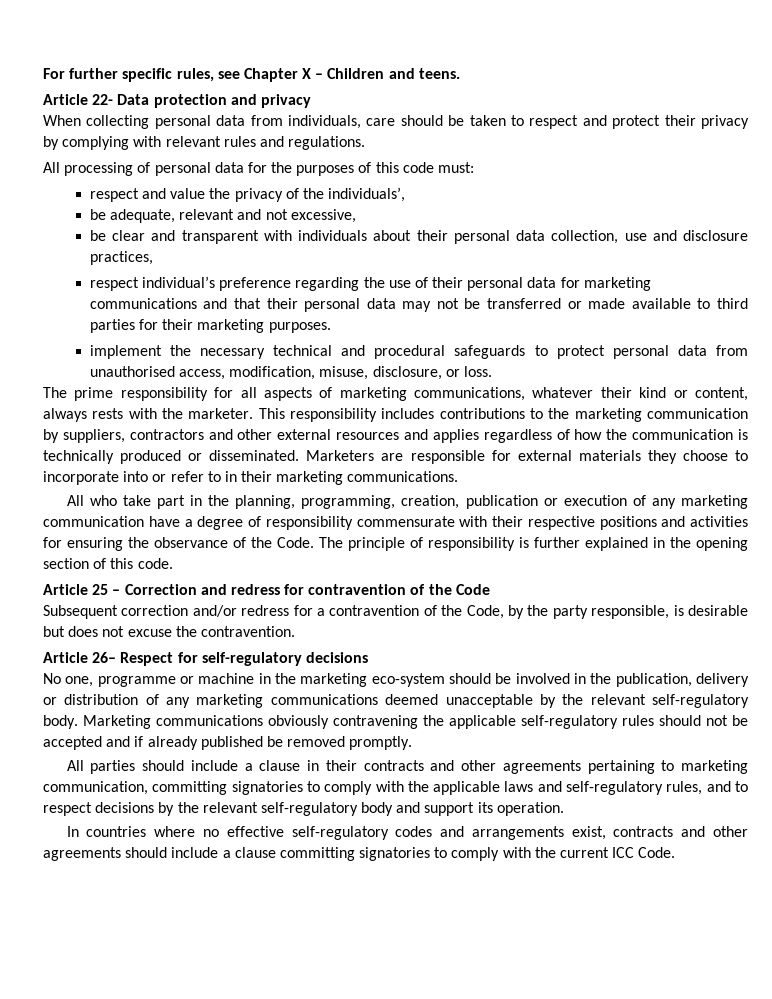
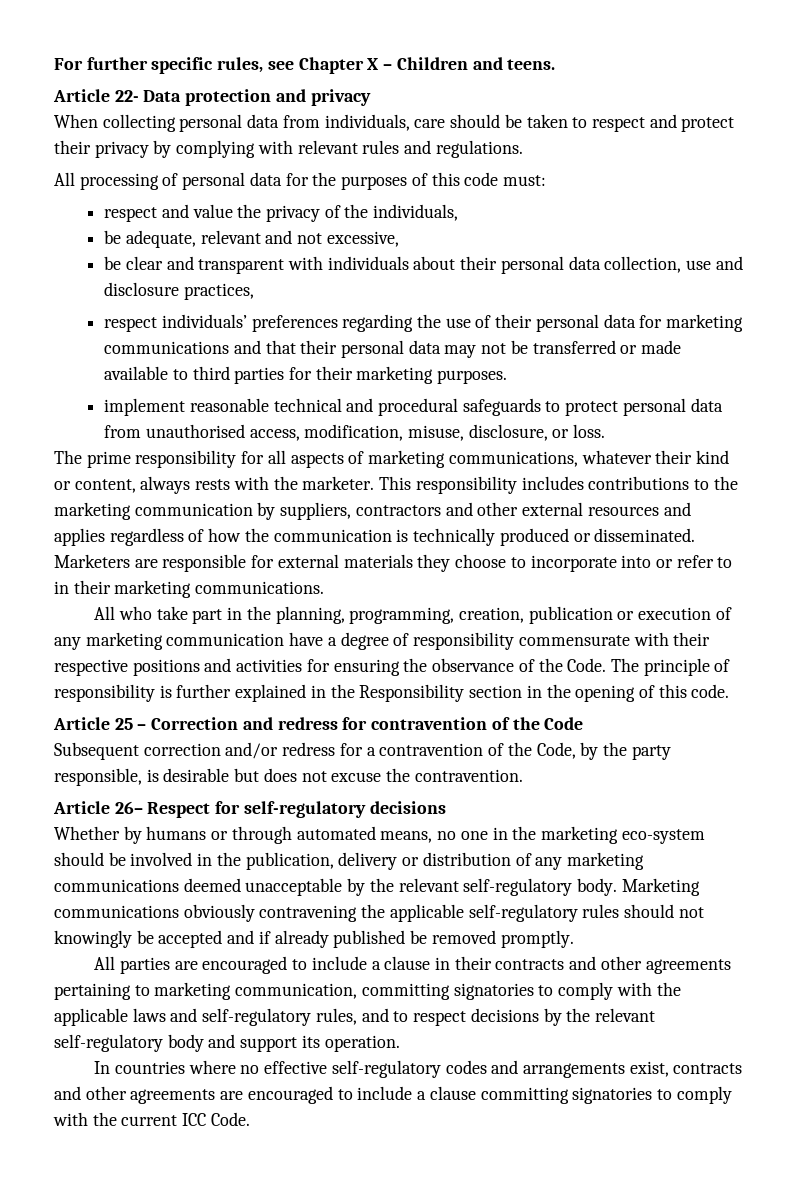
[328,187,406,202] individuals’, -> [373,204,459,221] individuals,
[141,276,292,291] individual’s preference -> [161,314,338,332] individuals’ preferences
[169,345,266,359] the necessary -> [189,398,269,412] reasonable
[696,537,748,551] [43,558,89,569] opening section -> [359,684,636,702] Responsibility section in the opening
[43,673,255,687] No one, programme or machine -> [54,826,488,844] Whether by humans or through automated means, no one
(728, 720) none -> [54,930,132,948] knowingly
[142,760,185,771] should -> [174,956,308,974] are encouraged to
[125,847,168,858] should -> [220,1086,353,1104] are encouraged to

